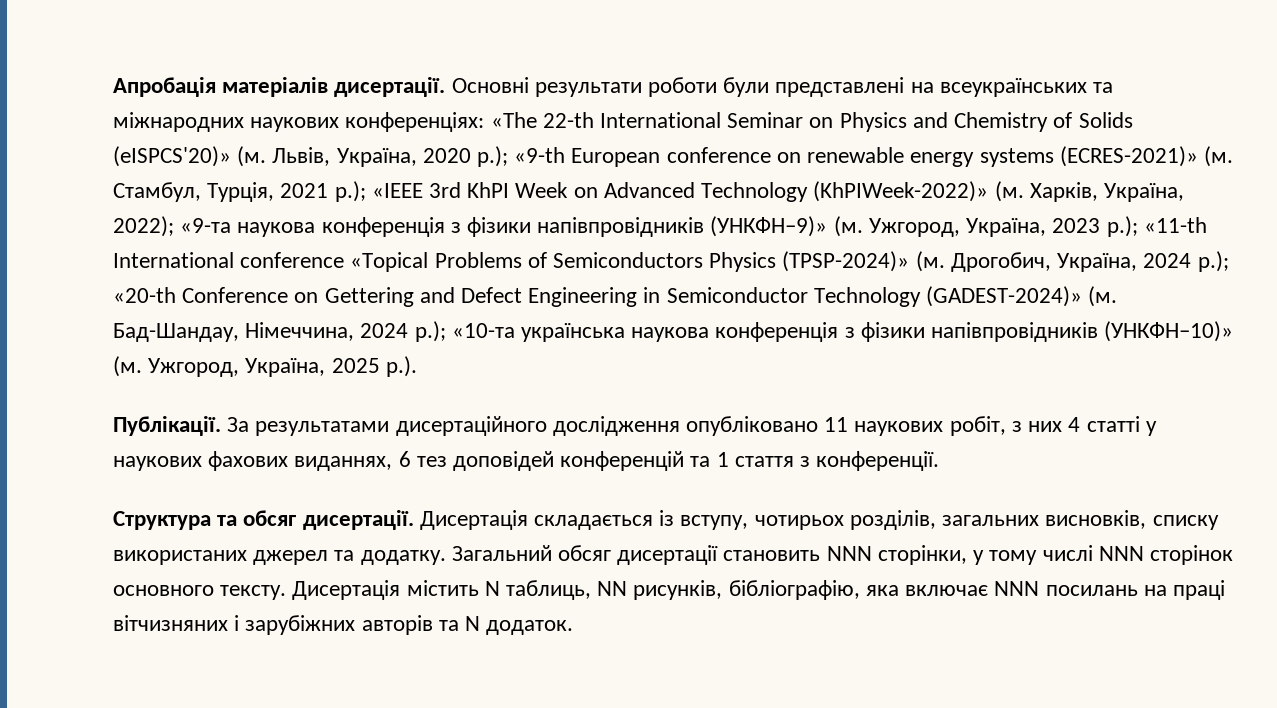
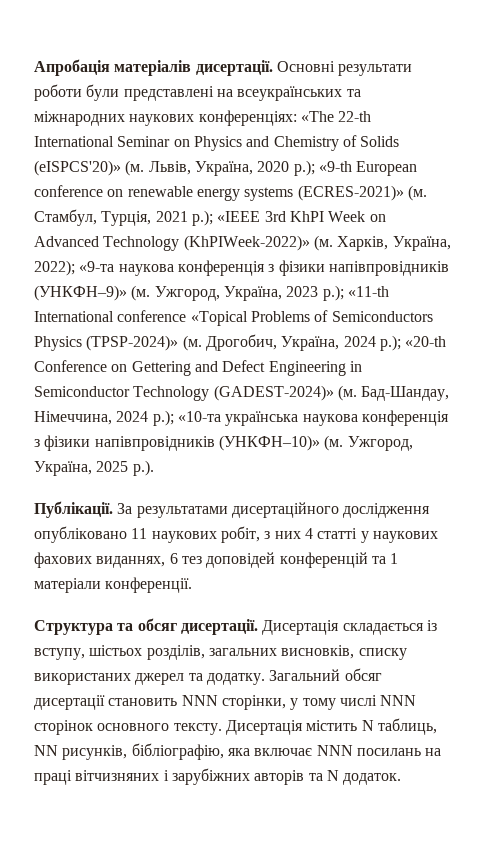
[734,456,811,467] стаття з -> [34,578,101,593] матеріали
[754,515,844,530] чотирьох -> [89,645,143,656] шістьох

